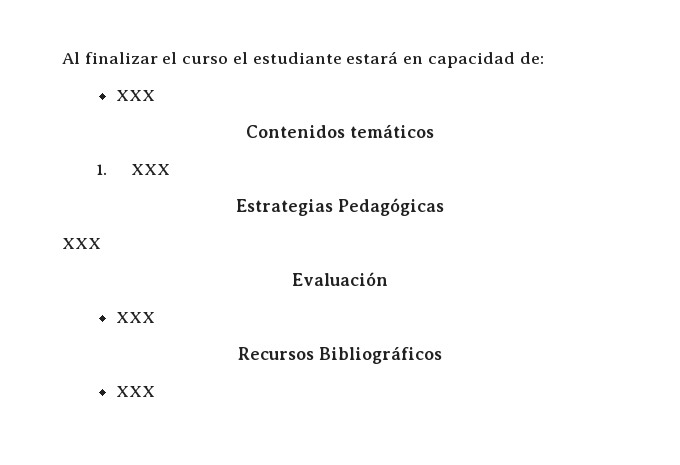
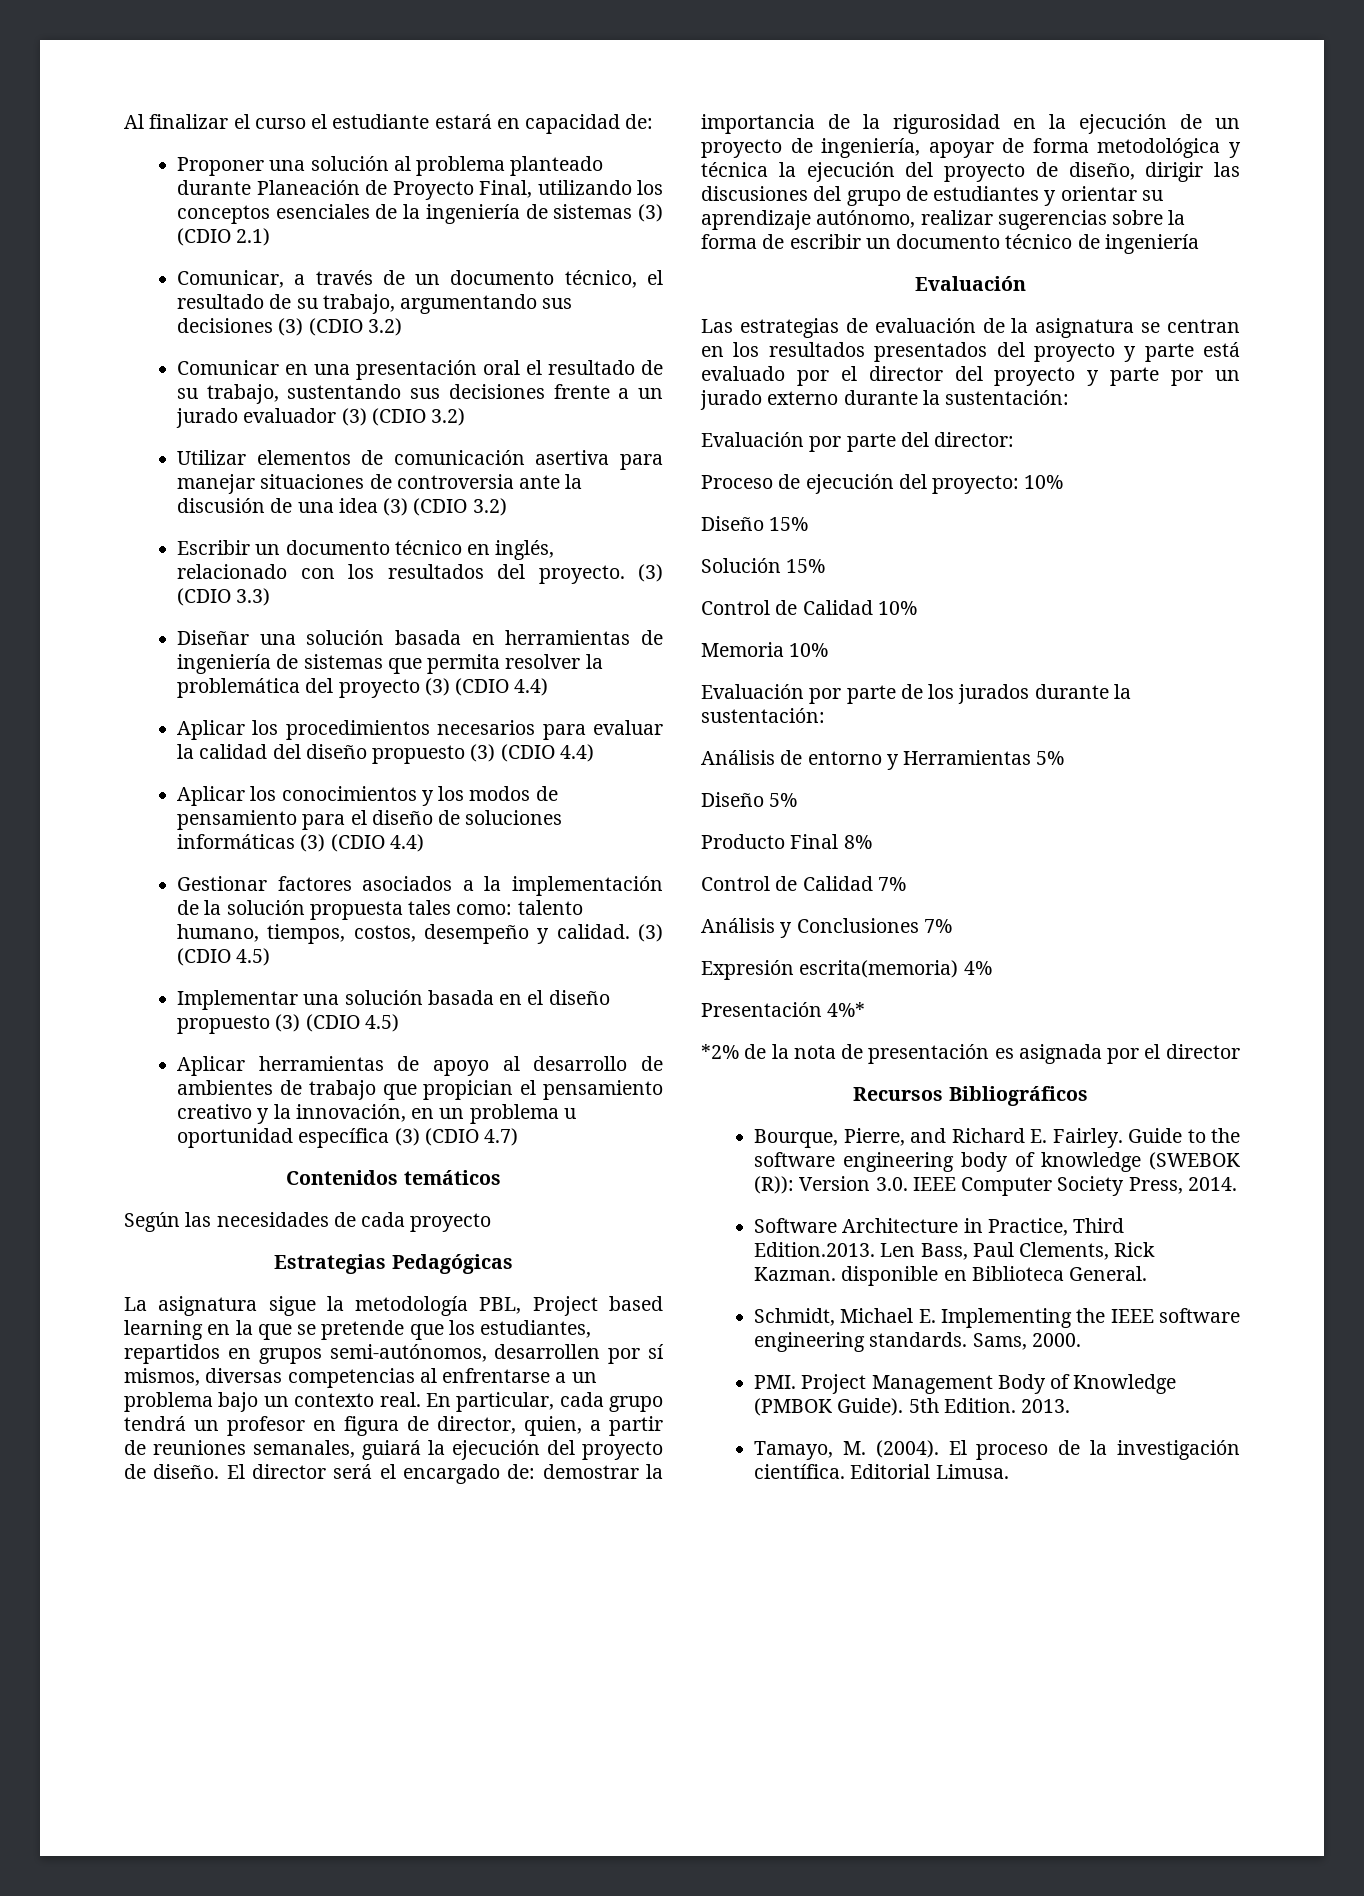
[115,90,155,101] [246,124,434,138] [96,164,170,175] [236,198,444,216] [62,238,101,249] [292,272,388,286] [115,312,155,323] [238,346,442,364] [115,386,155,397] XXX // Contenidos temáticos // 1. XXX // Estrategias Pedagógicas // XXX // Evaluación // XXX // Recursos Bibliográficos // XXX -> [177,156,604,176] [177,180,663,200] [177,204,663,224] [177,228,271,246] [177,270,663,288] [177,294,573,314] [177,318,402,336] [177,360,663,380] [177,384,663,404] [176,408,466,428] [177,450,664,470] [177,474,583,494] [177,498,507,516] [177,540,555,560] [177,564,663,584] [177,588,271,606] [177,630,663,645] [177,654,603,674] [177,678,549,698] [177,720,663,740] [177,744,594,764] [177,786,558,806] [177,810,563,830] [177,834,424,852] [177,876,664,896] [177,900,583,920] [177,924,664,944] [177,948,271,966] [177,990,610,1010] [177,1014,399,1034] [177,1056,664,1076] [177,1080,663,1100] [177,1104,576,1124] [177,1128,519,1148] [286,1170,501,1185] [124,1212,492,1232] [274,1254,513,1274] [124,1296,663,1316] [124,1320,592,1340] [124,1344,664,1364] [124,1368,597,1388] [124,1392,663,1412] [124,1416,663,1436] [124,1440,663,1460] [124,1464,663,1484] [701,114,1240,134] [701,138,1241,158] [701,162,1240,182] [701,186,1163,206] [701,210,1186,230] [701,234,1199,254] [915,276,1026,291] [701,318,1240,338] [701,342,1240,362] [701,366,1240,386] [700,390,1070,410] [701,432,1015,452] [701,474,1064,494] [701,516,809,531] [701,558,826,573] [701,600,917,615] [701,642,829,657] [701,684,1131,704] [701,708,825,723] [701,750,1065,770] [701,792,798,807] [701,834,872,849] [701,876,906,891] [701,918,952,938] [701,960,992,980] [701,1002,866,1017] [701,1044,1240,1064] [853,1086,1088,1106] [754,1128,1240,1148] [754,1152,1240,1172] [754,1176,1237,1196] [754,1218,1125,1236] [754,1242,1156,1260] [754,1266,1148,1286] [754,1308,1240,1328] [754,1332,1081,1352] [754,1374,1177,1394] [754,1398,1071,1416] [754,1440,1240,1460] [754,1464,1009,1479] Proponer una solución al problema planteado durante Planeación de Proyecto Final, utilizando los conceptos esenciales de la ingeniería de sistemas (3) (CDIO 2.1) // Comunicar, a través de un documento técnico, el resultado de su trabajo, argumentando sus decisiones (3) (CDIO 3.2) // Comunicar en una presentación oral el resultado de su trabajo, sustentando sus decisiones frente a un jurado evaluador (3) (CDIO 3.2) // Utilizar elementos de comunicación asertiva para manejar situaciones de controversia ante la discusión de una idea (3) (CDIO 3.2) // Escribir un documento técnico en inglés, relacionado con los resultados del proyecto. (3) (CDIO 3.3) // Diseñar una solución basada en herramientas de ingeniería de sistemas que permita resolver la problemática del proyecto (3) (CDIO 4.4) // Aplicar los procedimientos necesarios para evaluar la calidad del diseño propuesto (3) (CDIO 4.4) // Aplicar los conocimientos y los modos de pensamiento para el diseño de soluciones informáticas (3) (CDIO 4.4) // Gestionar factores asociados a la implementación de la solución propuesta tales como: talento humano, tiempos, costos, desempeño y calidad. (3) (CDIO 4.5) // Implementar una solución basada en el diseño propuesto (3) (CDIO 4.5) // Aplicar herramientas de apoyo al desarrollo de ambientes de trabajo que propician el pensamiento creativo y la innovación, en un problema u oportunidad específica (3) (CDIO 4.7) // Contenidos temáticos // Según las necesidades de cada proyecto // Estrategias Pedagógicas // La asignatura sigue la metodología PBL, Project based learning en la que se pretende que los estudiantes, repartidos en grupos semi-autónomos, desarrollen por sí mismos, diversas competencias al enfrentarse a un problema bajo un contexto real. En particular, cada grupo tendrá un profesor en figura de director, quien, a partir de reuniones semanales, guiará la ejecución del proyecto de diseño. El director será el encargado de: demostrar la importancia de la rigurosidad en la ejecución de un proyecto de ingeniería, apoyar de forma metodológica y técnica la ejecución del proyecto de diseño, dirigir las discusiones del grupo de estudiantes y orientar su aprendizaje autónomo, realizar sugerencias sobre la forma de escribir un documento técnico de ingeniería // Evaluación // Las estrategias de evaluación de la asignatura se centran en los resultados presentados del proyecto y parte está evaluado por el director del proyecto y parte por un jurado externo durante la sustentación: // Evaluación por parte del director: // Proceso de ejecución del proyecto: 10% // Diseño 15% // Solución 15% // Control de Calidad 10% // Memoria 10% // Evaluación por parte de los jurados durante la sustentación: // Análisis de entorno y Herramientas 5% // Diseño 5% // Producto Final 8% // Control de Calidad 7% // Análisis y Conclusiones 7% // Expresión escrita(memoria) 4% // Presentación 4%* // *2% de la nota de presentación es asignada por el director // Recursos Bibliográficos // Bourque, Pierre, and Richard E. Fairley. Guide to the software engineering body of knowledge (SWEBOK (R)): Version 3.0. IEEE Computer Society Press, 2014. // Software Architecture in Practice, Third Edition.2013. Len Bass, Paul Clements, Rick Kazman. disponible en Biblioteca General. // Schmidt, Michael E. Implementing the IEEE software engineering standards. Sams, 2000. // PMI. Project Management Body of Knowledge (PMBOK Guide). 5th Edition. 2013. // Tamayo, M. (2004). El proceso de la investigación científica. Editorial Limusa.

